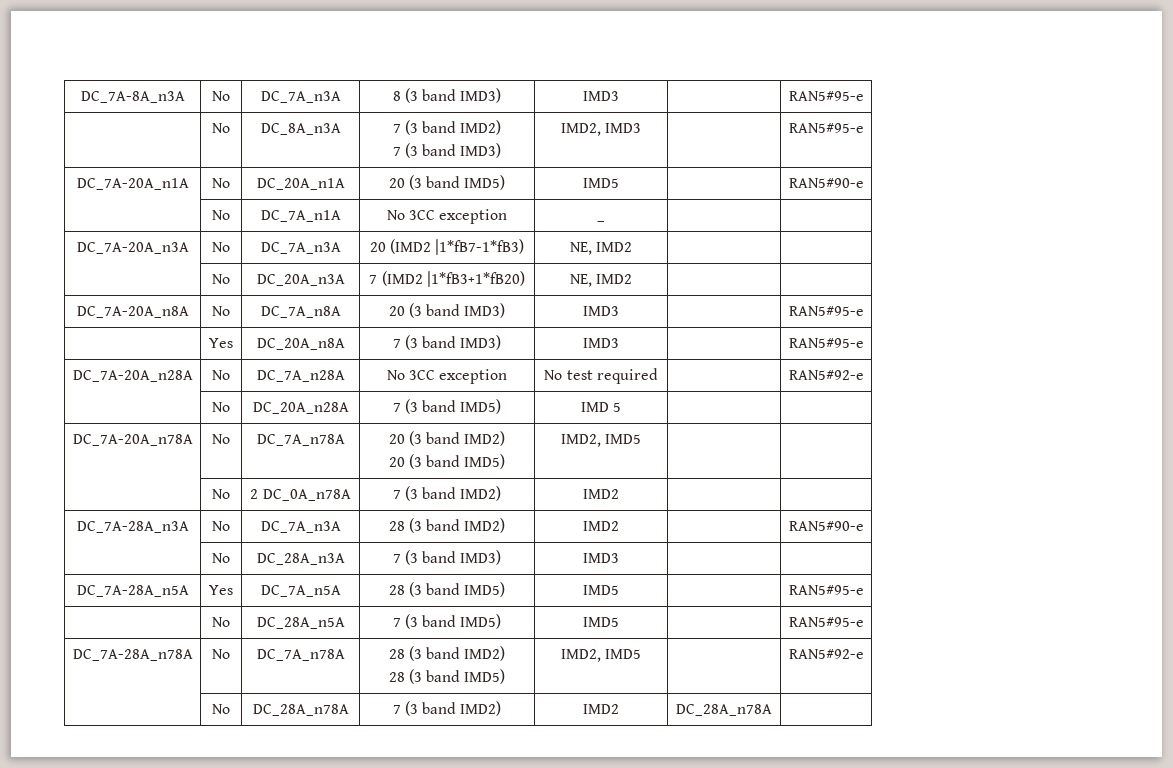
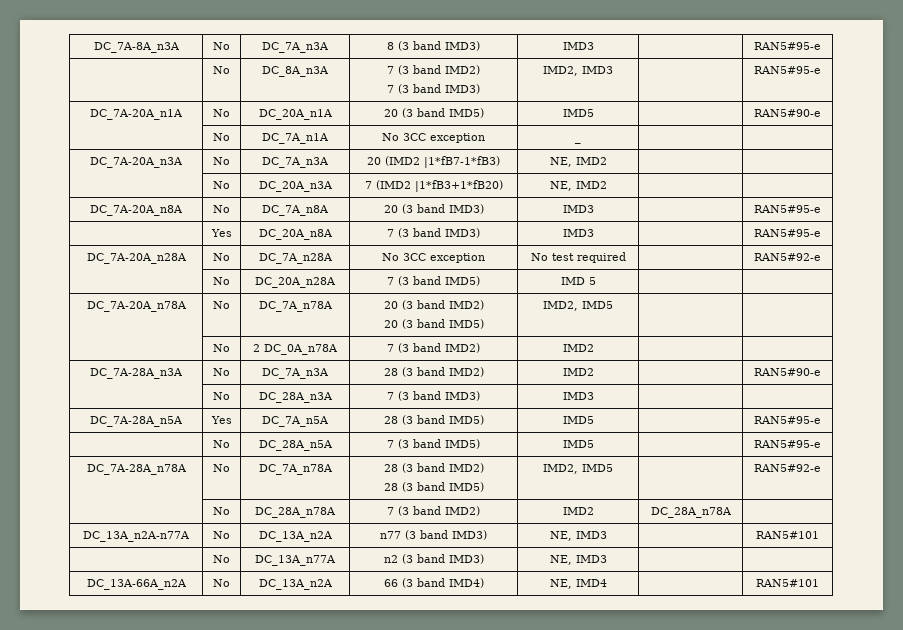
(772, 710) none -> [83,531,190,542] [213,531,230,539] [258,531,333,542] [380,530,487,540] [549,531,607,541] [756,531,819,539] [213,555,230,563] [255,555,336,566] [383,554,484,564] [549,555,607,565] [86,579,187,590] [213,579,230,587] [258,579,333,590] [383,578,484,588] [549,579,607,589] [756,579,819,587] // DC_13A_n2A-n77A | No | DC_13A_n2A | n77 (3 band IMD3) | NE, IMD3 | | RAN5#101 // | No | DC_13A_n77A | n2 (3 band IMD3) | NE, IMD3 | | // DC_13A-66A_n2A | No | DC_13A_n2A | 66 (3 band IMD4) | NE, IMD4 | | RAN5#101

